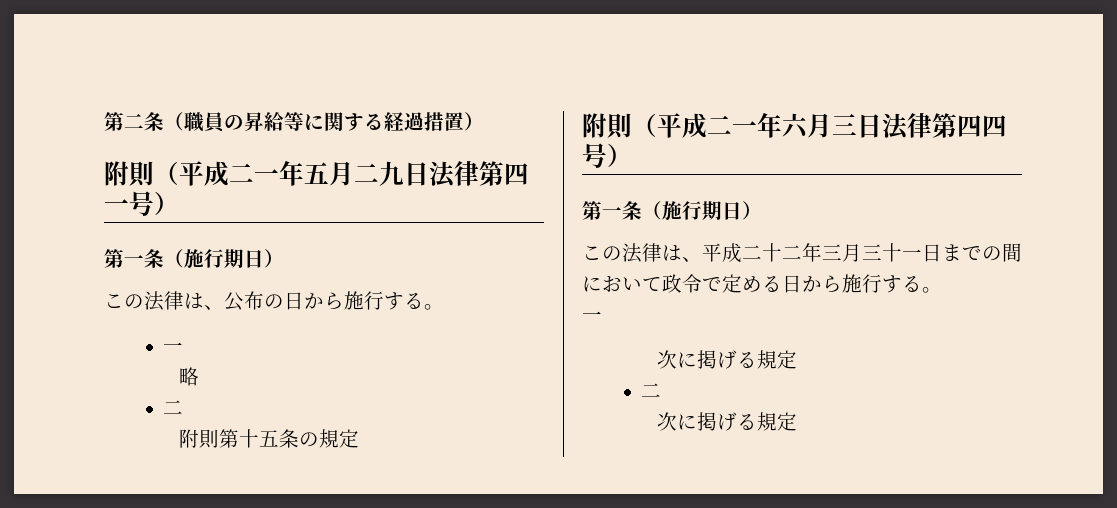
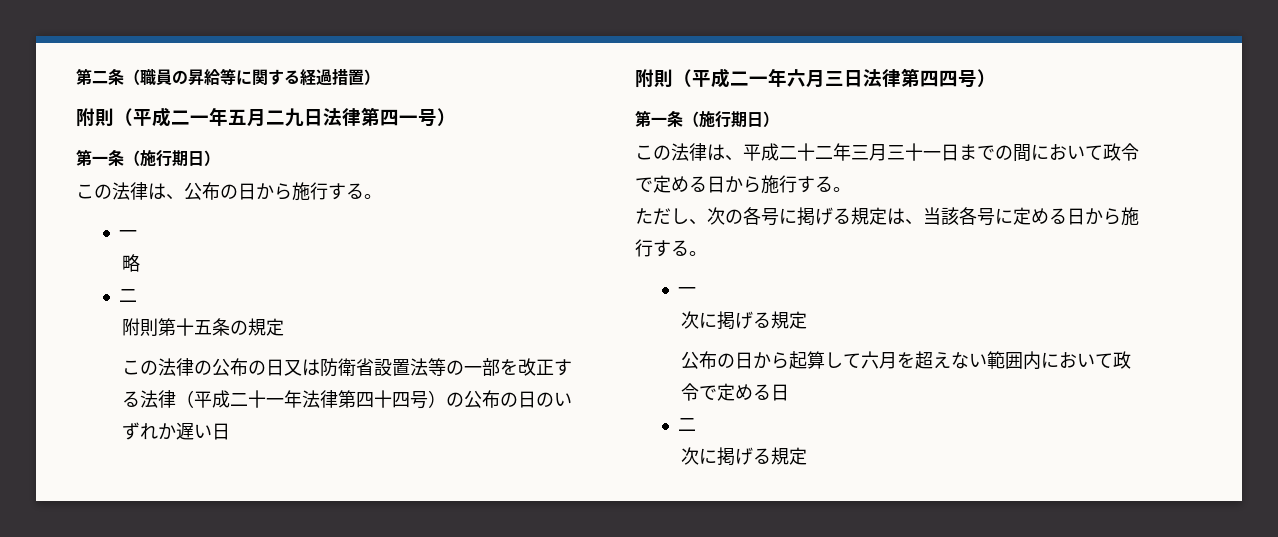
(360, 438) none -> [121,358,572,377] [121,390,572,409] [121,422,230,440] // この法律の公布の日又は防衛省設置法等の一部を改正する法律（平成二十一年法律第四十四号）の公布の日のいずれか遅い日
[582,311,602,322] [657,350,798,369] 一 // 次に掲げる規定 -> [635,207,1139,226] [635,239,707,257] [677,287,696,295] [680,311,807,330] [680,351,1131,370] [680,383,789,401] ただし、次の各号に掲げる規定は、当該各号に定める日から施行する。 // 一 // 次に掲げる規定 // 公布の日から起算して六月を超えない範囲内において政令で定める日

